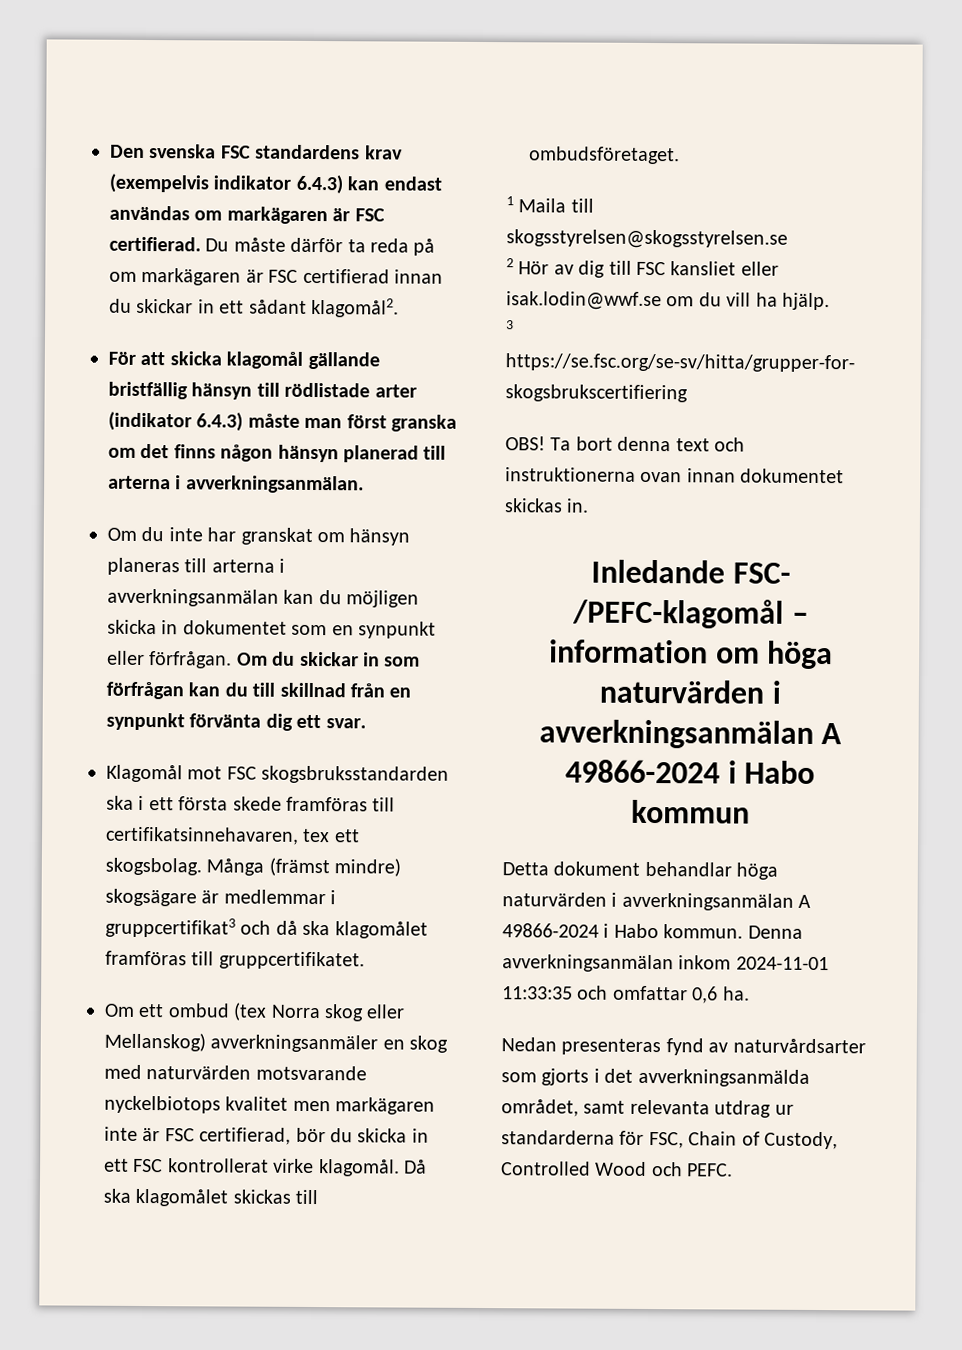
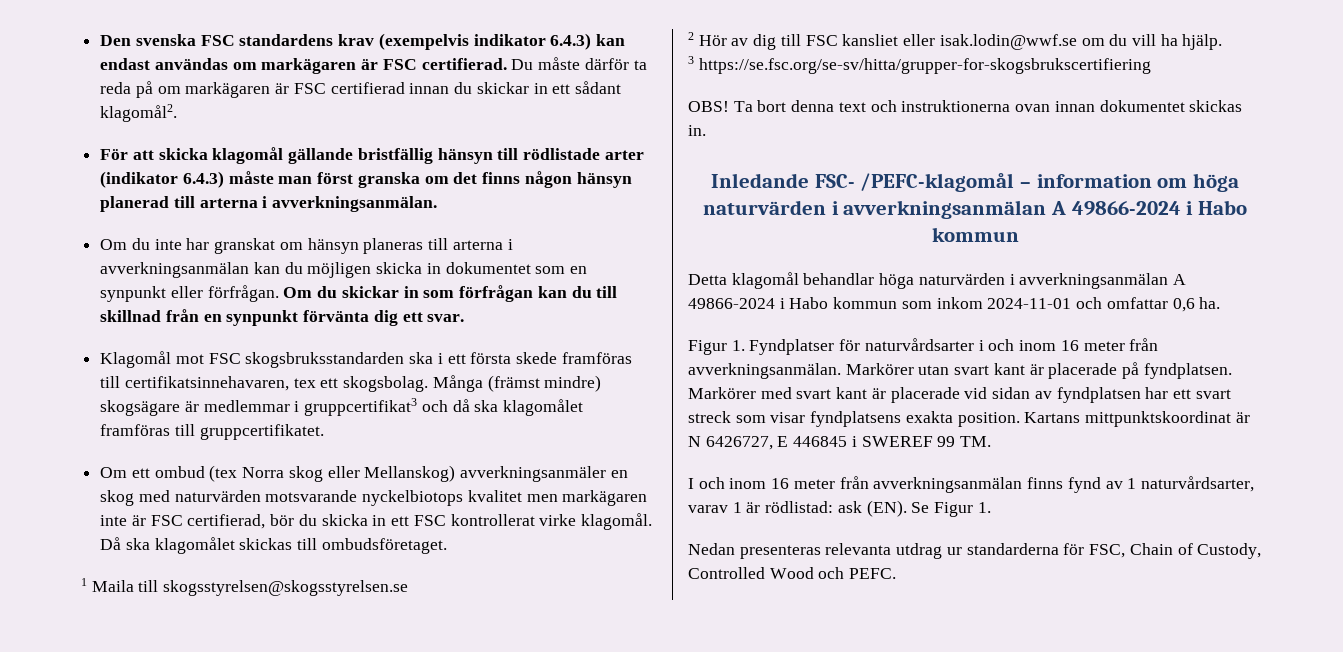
[553,861,641,876] dokument -> [731,272,799,289] klagomål
[663,924,803,939] [502,954,674,973] kommun. Denna avverkningsanmälan -> [833,297,932,309] kommun som
[502,986,573,1000] 11:33:35 -> (1072, 303) none
[501,1037,866,1056] [501,1068,810,1087] [501,1099,626,1117] Nedan presenteras fynd av naturvårdsarter som gjorts i det avverkningsanmälda området, samt -> [688,338,1159,355] [688,362,1232,379] [688,387,1231,403] [688,411,1250,427] [688,436,992,450] [688,476,1254,493] [688,500,991,517] [688,543,821,559] Figur 1. Fyndplatser för naturvårdsarter i och inom 16 meter från avverkningsanmälan. Markörer utan svart kant är placerade på fyndplatsen. Markörer med svart kant är placerade vid sidan av fyndplatsen har ett svart streck som visar fyndplatsens exakta position. Kartans mittpunktskoordinat är N 6426727, E 446845 i SWEREF 99 TM. // I och inom 16 meter från avverkningsanmälan finns fynd av 1 naturvårdsarter, varav 1 är rödlistad: ask (EN). Se Figur 1. // Nedan presenteras

